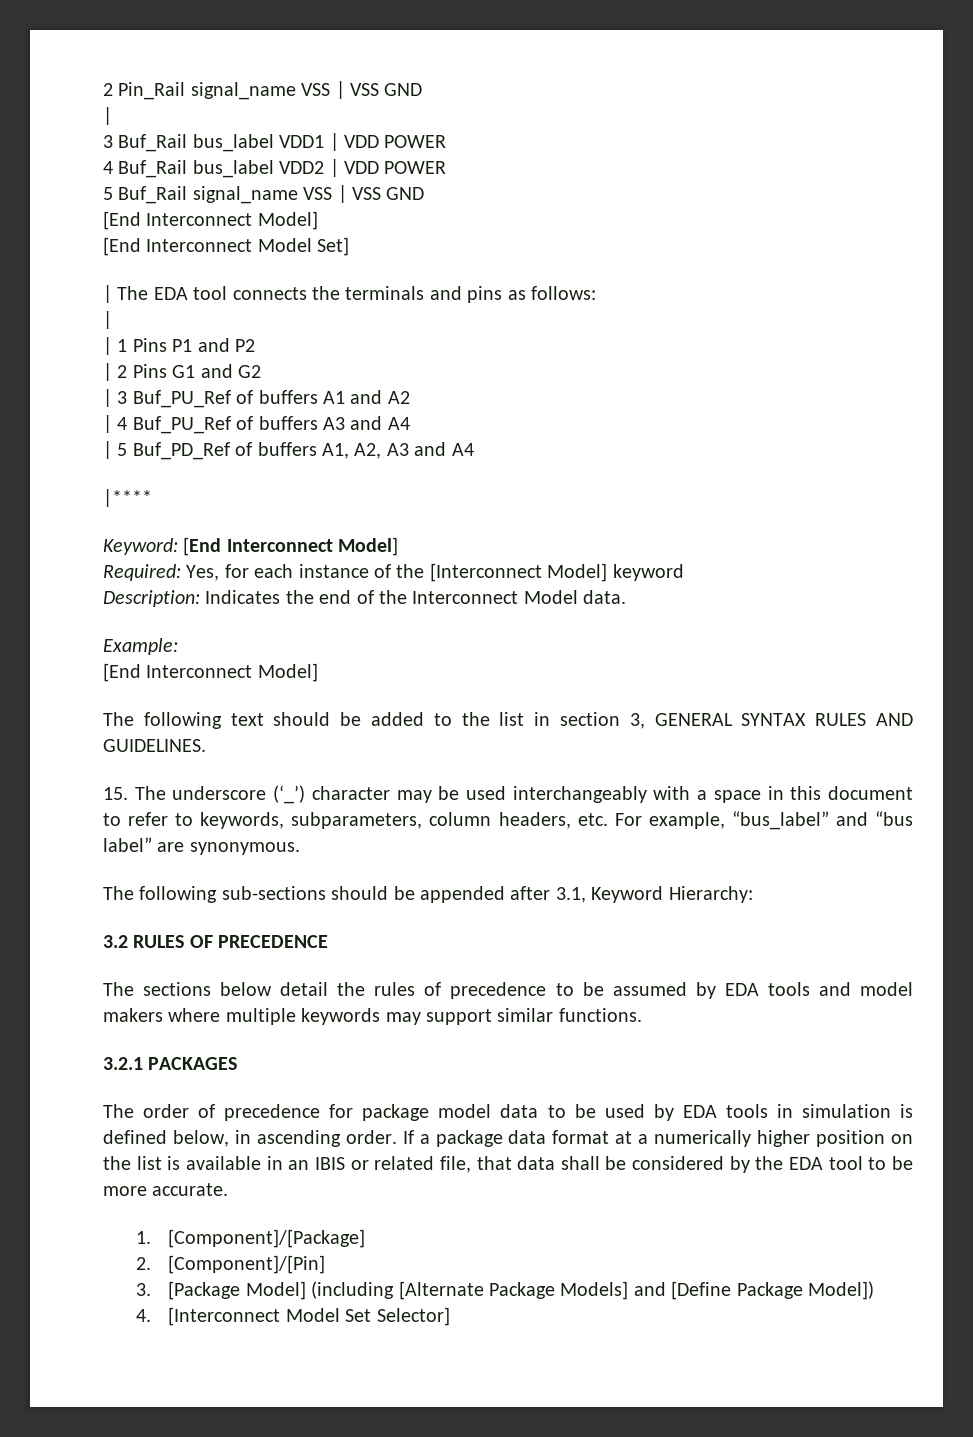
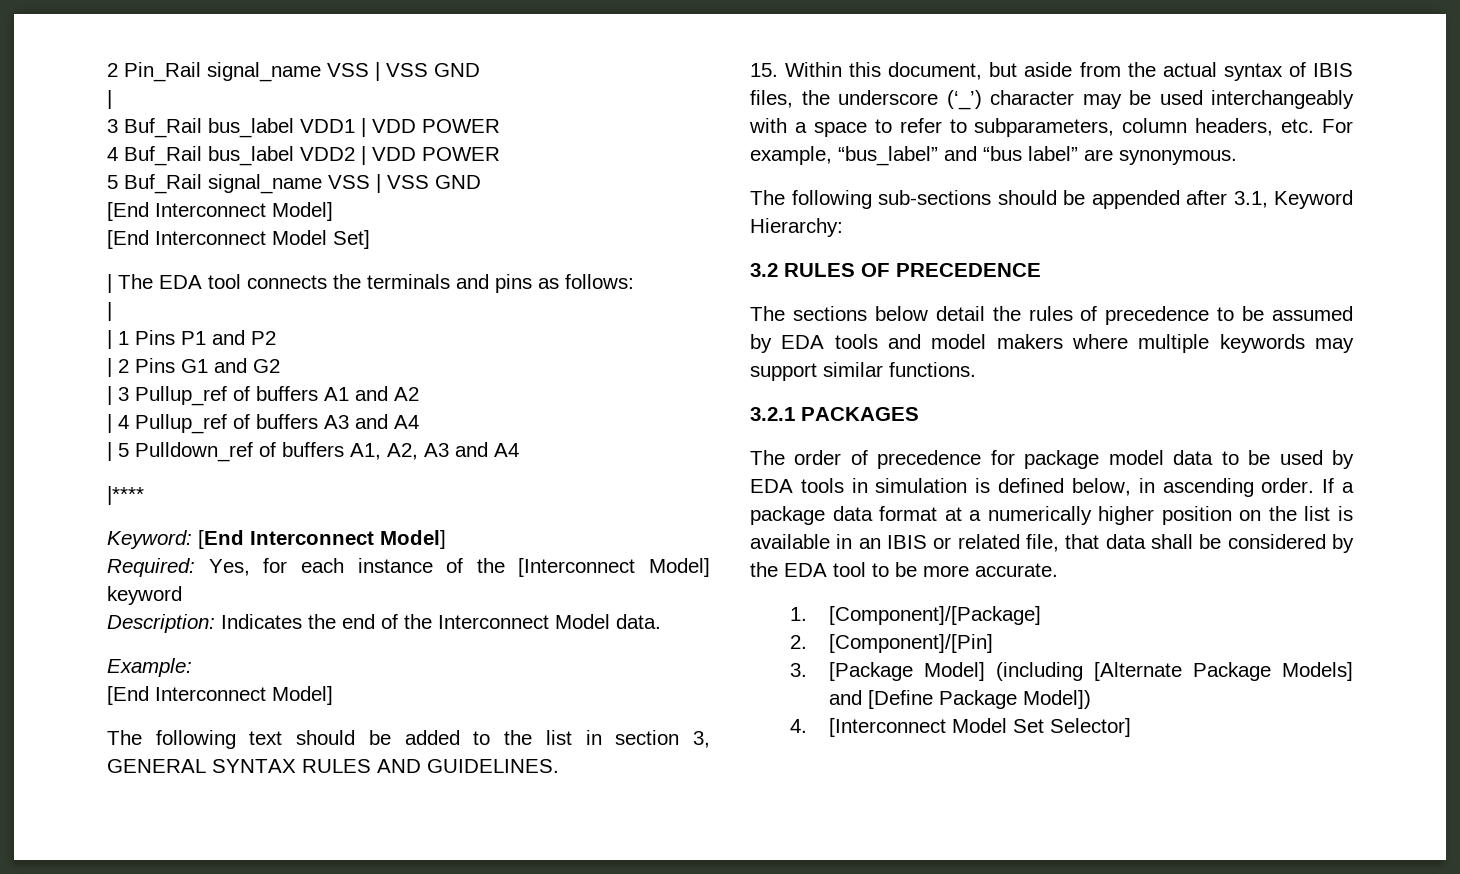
[132,390,231,408] Buf_PU_Ref -> [135,386,227,406] Pullup_ref
[132,416,231,434] Buf_PU_Ref -> [135,414,227,434] Pullup_ref
[132,442,230,460] Buf_PD_Ref -> [135,442,253,462] Pulldown_ref
[134,786,166,800] The -> [785,62,1353,81] [750,90,830,108] Within this document, but aside from the actual syntax of IBIS files, the
[767,786,913,800] in this document -> (867, 129) none
[200,812,285,829] keywords, -> (967, 126) none

